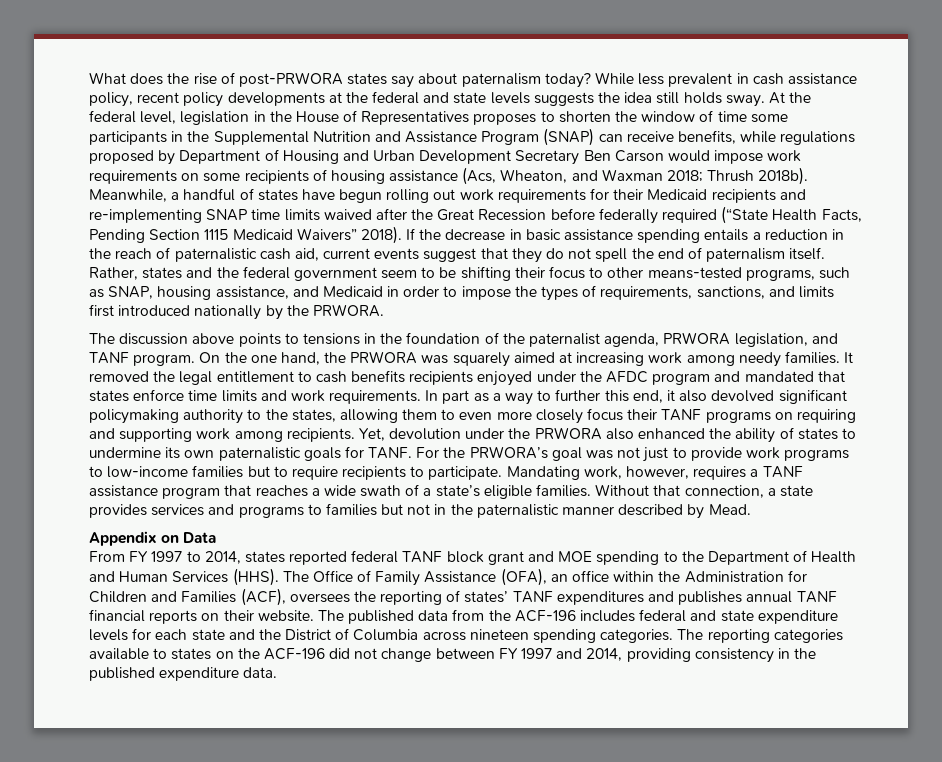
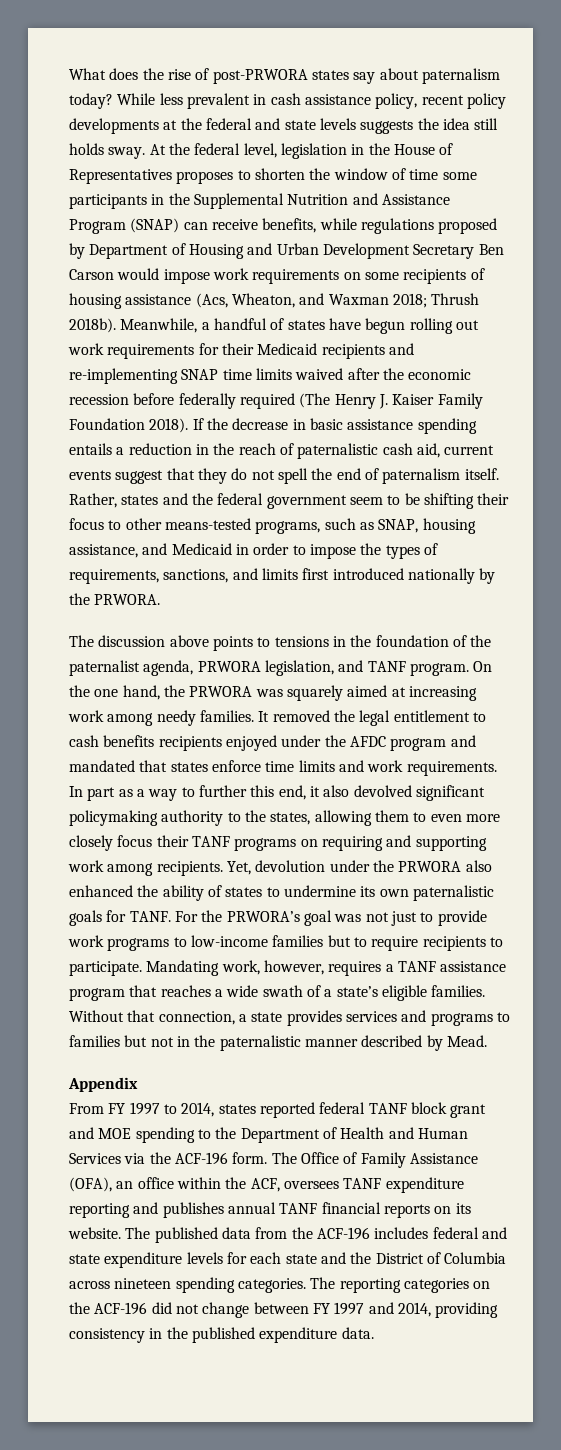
[437,209,547,221] Great Recession -> [408,369,472,380] [69,394,129,405] economic recession
[721,206,862,224] [89,228,357,243] (“State Health Facts, Pending Section 1115 Medicaid Waivers” -> [299,393,483,409] [69,418,145,430] (The Henry J. Kaiser Family Foundation
[161,532,217,543] on Data -> (138, 1084) none
[232,568,279,586] (HHS). -> [124,1152,268,1165] via the ACF-196 form.
[684,570,807,583] [89,588,644,606] Administration for Children and Families (ACF), oversees the reporting of states’ TANF expenditures -> [250,1177,464,1193] [69,1203,130,1218] ACF, oversees TANF expenditure reporting
[223,610,254,621] their -> [455,1203,471,1214] its
[89,648,212,660] available to states -> (469, 1285) none

